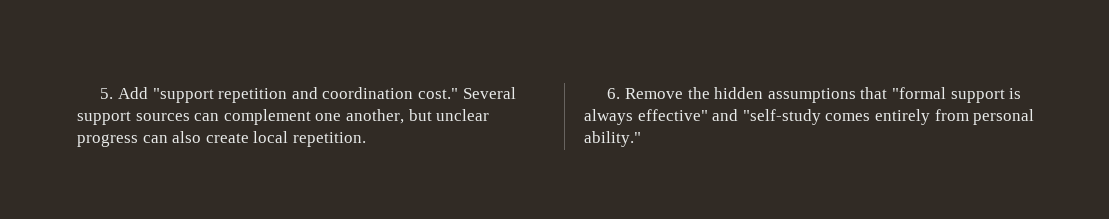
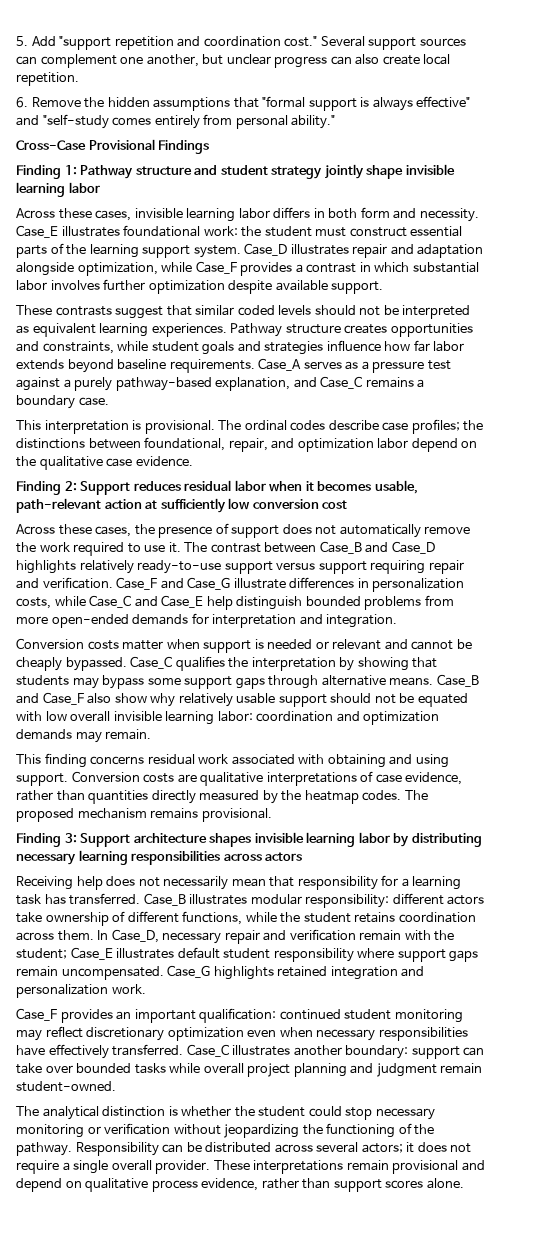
(641, 139) none -> [16,139,210,154] [16,164,455,179] [16,182,100,197] [16,207,479,222] [16,225,463,238] [16,243,484,258] [16,261,479,276] [16,279,384,294] [16,305,471,319] [16,323,473,337] [16,340,465,355] [16,358,451,373] [16,376,425,391] [16,395,109,409] [16,419,484,434] [16,437,478,452] [16,456,193,470] [16,480,418,495] [16,498,348,513] [16,523,471,538] [16,541,435,556] [16,560,464,574] [16,577,465,592] [16,595,454,610] [16,613,398,628] [16,638,472,653] [16,656,438,671] [16,674,479,689] [16,692,468,707] [16,711,440,725] [16,729,152,743] [16,753,449,768] [16,771,463,786] [16,790,428,804] [16,808,272,822] [16,832,482,847] [16,850,303,865] [16,875,462,890] [16,893,485,908] [16,911,476,926] [16,929,455,944] [16,947,479,962] [16,965,425,980] [16,984,146,998] [16,1008,463,1023] [16,1026,468,1041] [16,1044,485,1059] [16,1063,483,1077] [16,1081,116,1092] [16,1106,435,1120] [16,1123,435,1138] [16,1142,472,1156] [16,1160,485,1174] [16,1178,464,1192] // Cross-Case Provisional Findings // Finding 1: Pathway structure and student strategy jointly shape invisible learning labor // Across these cases, invisible learning labor differs in both form and necessity. Case_E illustrates foundational work: the student must construct essential parts of the learning support system. Case_D illustrates repair and adaptation alongside optimization, while Case_F provides a contrast in which substantial labor involves further optimization despite available support. // These contrasts suggest that similar coded levels should not be interpreted as equivalent learning experiences. Pathway structure creates opportunities and constraints, while student goals and strategies influence how far labor extends beyond baseline requirements. Case_A serves as a pressure test against a purely pathway-based explanation, and Case_C remains a boundary case. // This interpretation is provisional. The ordinal codes describe case profiles; the distinctions between foundational, repair, and optimization labor depend on the qualitative case evidence. // Finding 2: Support reduces residual labor when it becomes usable, path-relevant action at sufficiently low conversion cost // Across these cases, the presence of support does not automatically remove the work required to use it. The contrast between Case_B and Case_D highlights relatively ready-to-use support versus support requiring repair and verification. Case_F and Case_G illustrate differences in personalization costs, while Case_C and Case_E help distinguish bounded problems from more open-ended demands for interpretation and integration. // Conversion costs matter when support is needed or relevant and cannot be cheaply bypassed. Case_C qualifies the interpretation by showing that students may bypass some support gaps through alternative means. Case_B and Case_F also show why relatively usable support should not be equated with low overall invisible learning labor: coordination and optimization demands may remain. // This finding concerns residual work associated with obtaining and using support. Conversion costs are qualitative interpretations of case evidence, rather than quantities directly measured by the heatmap codes. The proposed mechanism remains provisional. // Finding 3: Support architecture shapes invisible learning labor by distributing necessary learning responsibilities across actors // Receiving help does not necessarily mean that responsibility for a learning task has transferred. Case_B illustrates modular responsibility: different actors take ownership of different functions, while the student retains coordination across them. In Case_D, necessary repair and verification remain with the student; Case_E illustrates default student responsibility where support gaps remain uncompensated. Case_G highlights retained integration and personalization work. // Case_F provides an important qualification: continued student monitoring may reflect discretionary optimization even when necessary responsibilities have effectively transferred. Case_C illustrates another boundary: support can take over bounded tasks while overall project planning and judgment remain student-owned. // The analytical distinction is whether the student could stop necessary monitoring or verification without jeopardizing the functioning of the pathway. Responsibility can be distributed across several actors; it does not require a single overall provider. These interpretations remain provisional and depend on qualitative process evidence, rather than support scores alone.

